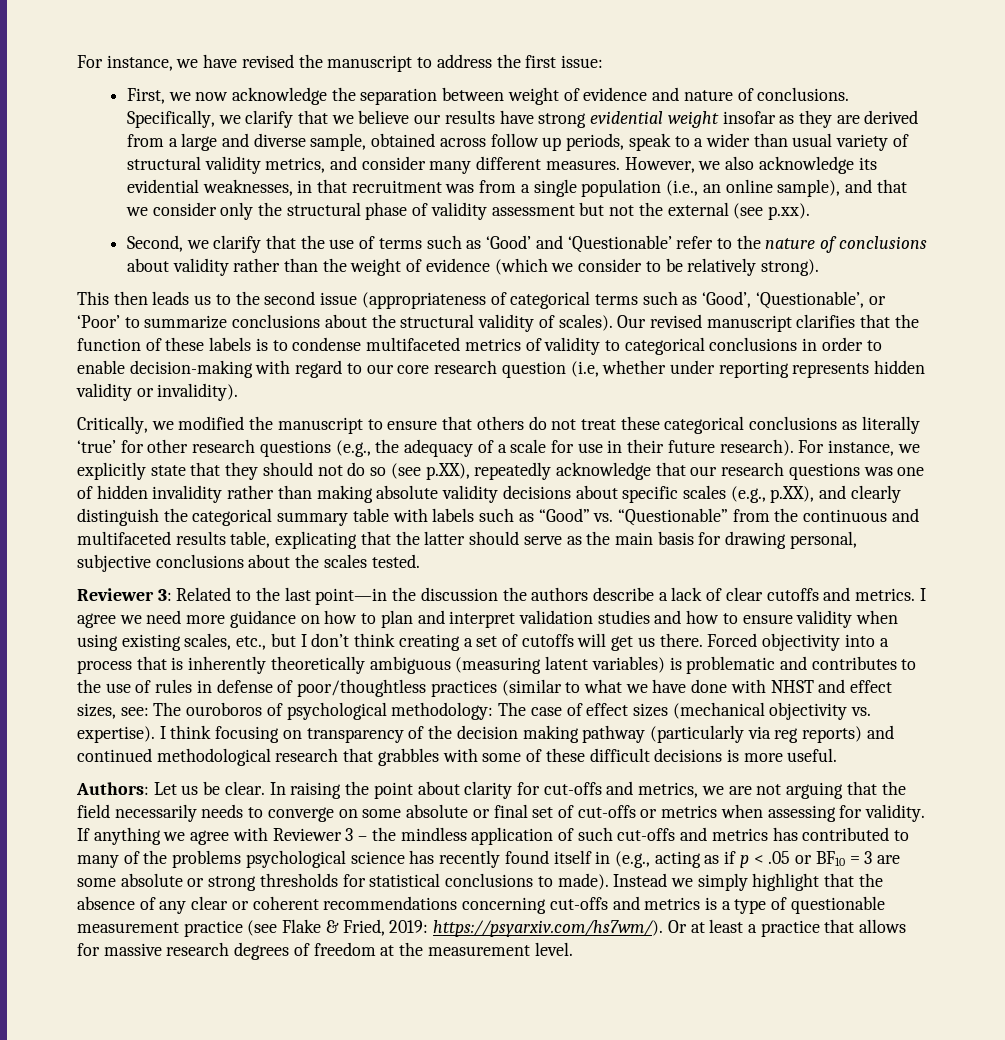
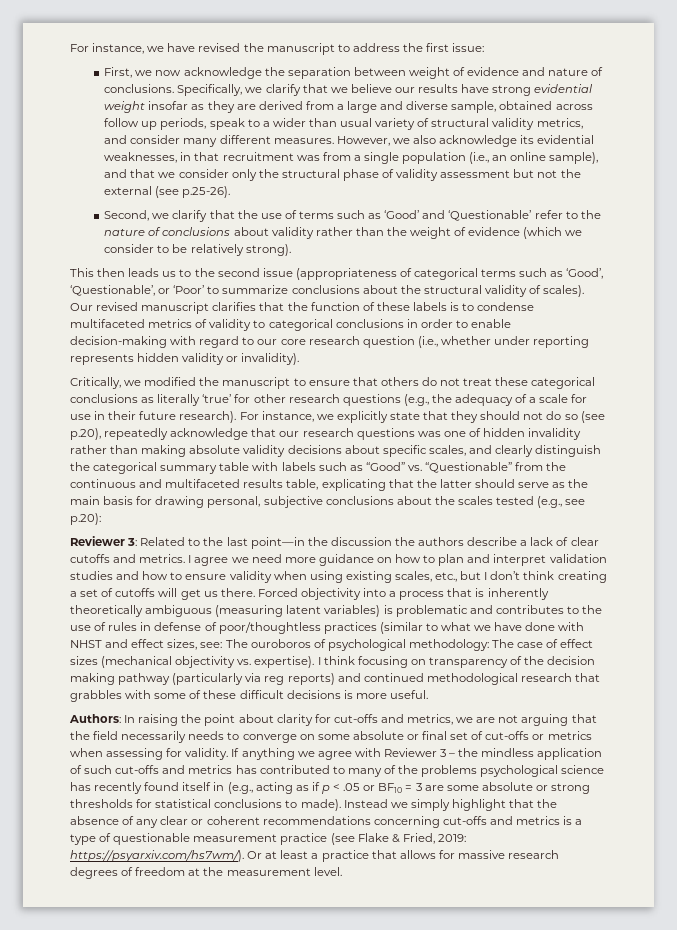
[767,203,810,220] p.xx). -> [182,186,231,198] p.25-26).
[570,361,599,377] (i.e, -> [417,336,438,348] (i.e.,
[425,463,470,480] p.XX), -> [70,428,101,440] p.20),
[682,485,815,503] scales (e.g., p.XX), -> [428,445,466,456] scales,
[371,554,420,568] tested. -> [496,496,586,508] [70,513,101,525] tested (e.g., see p.20):
[153,781,265,795] Let us be clear. -> (121, 718) none

